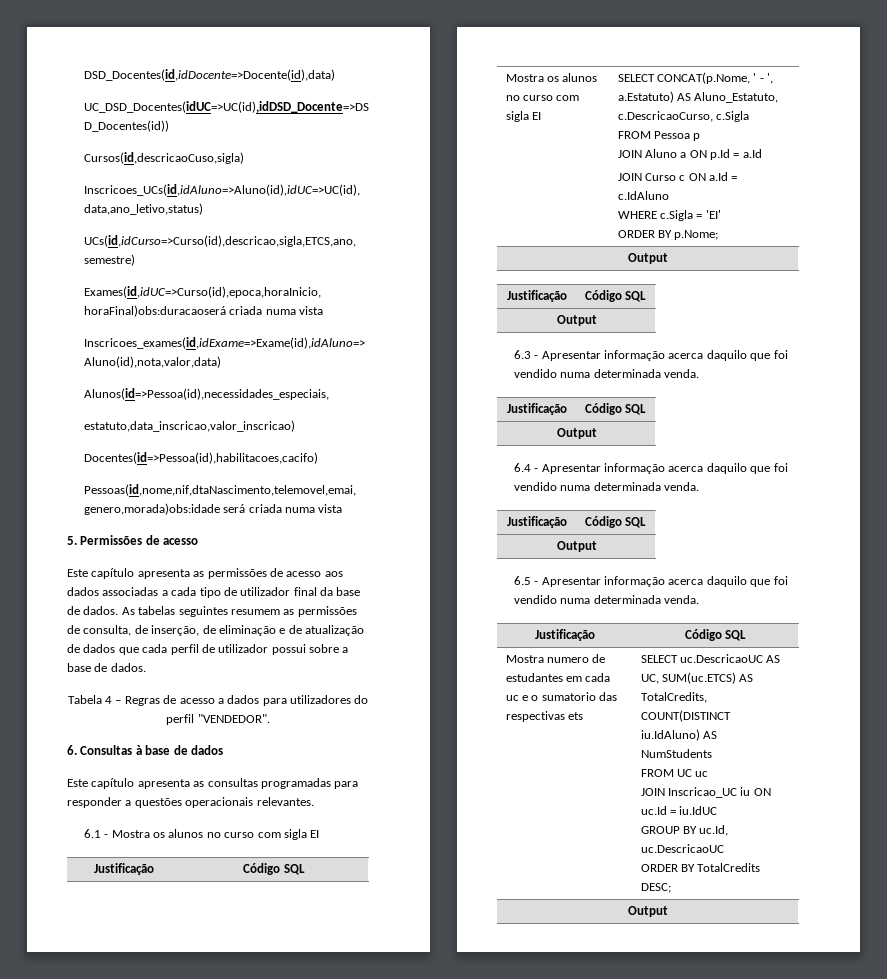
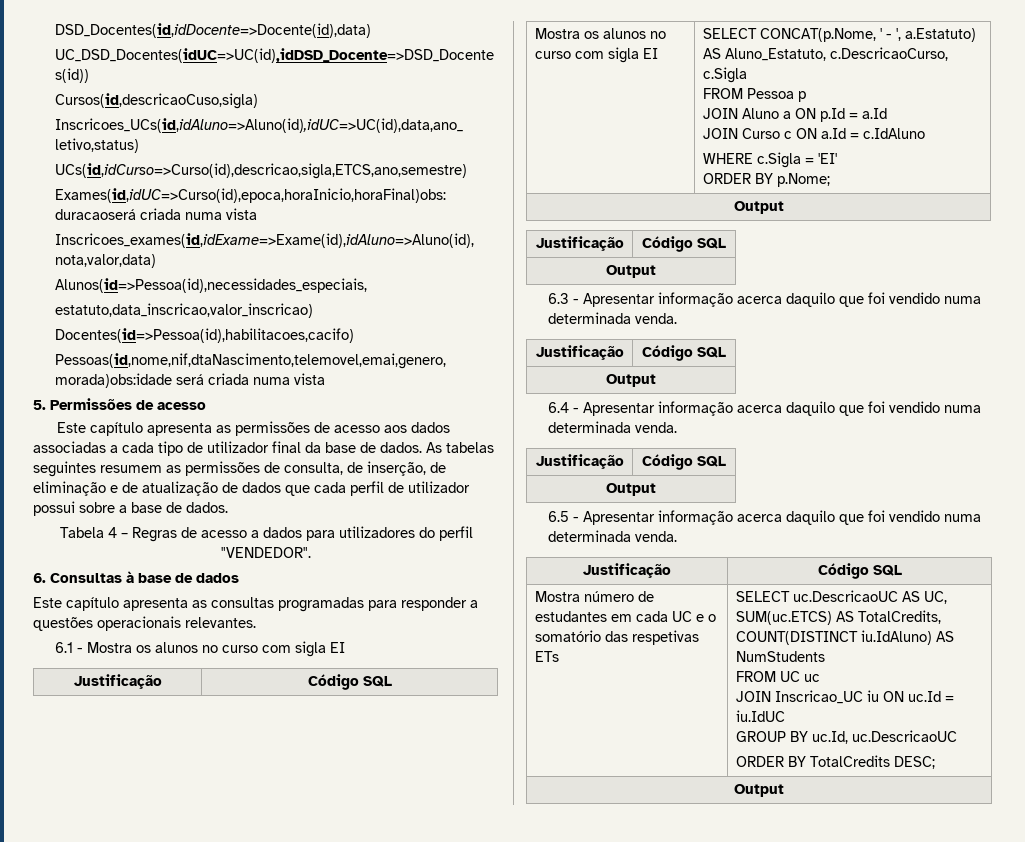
[546,657,589,663] numero -> [583,591,634,602] número
[505,695,519,701] uc -> [671,611,692,622] UC
[541,692,618,701] [505,711,583,722] sumatorio das respectivas ets -> [534,630,699,645] [534,651,559,662] somatório das respetivas ETs

